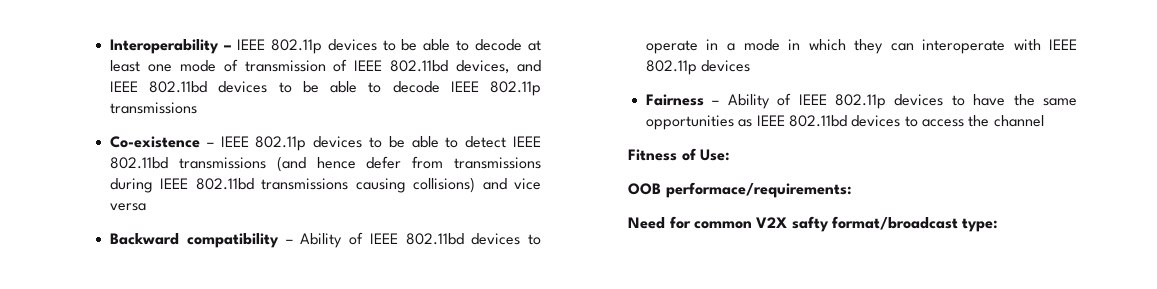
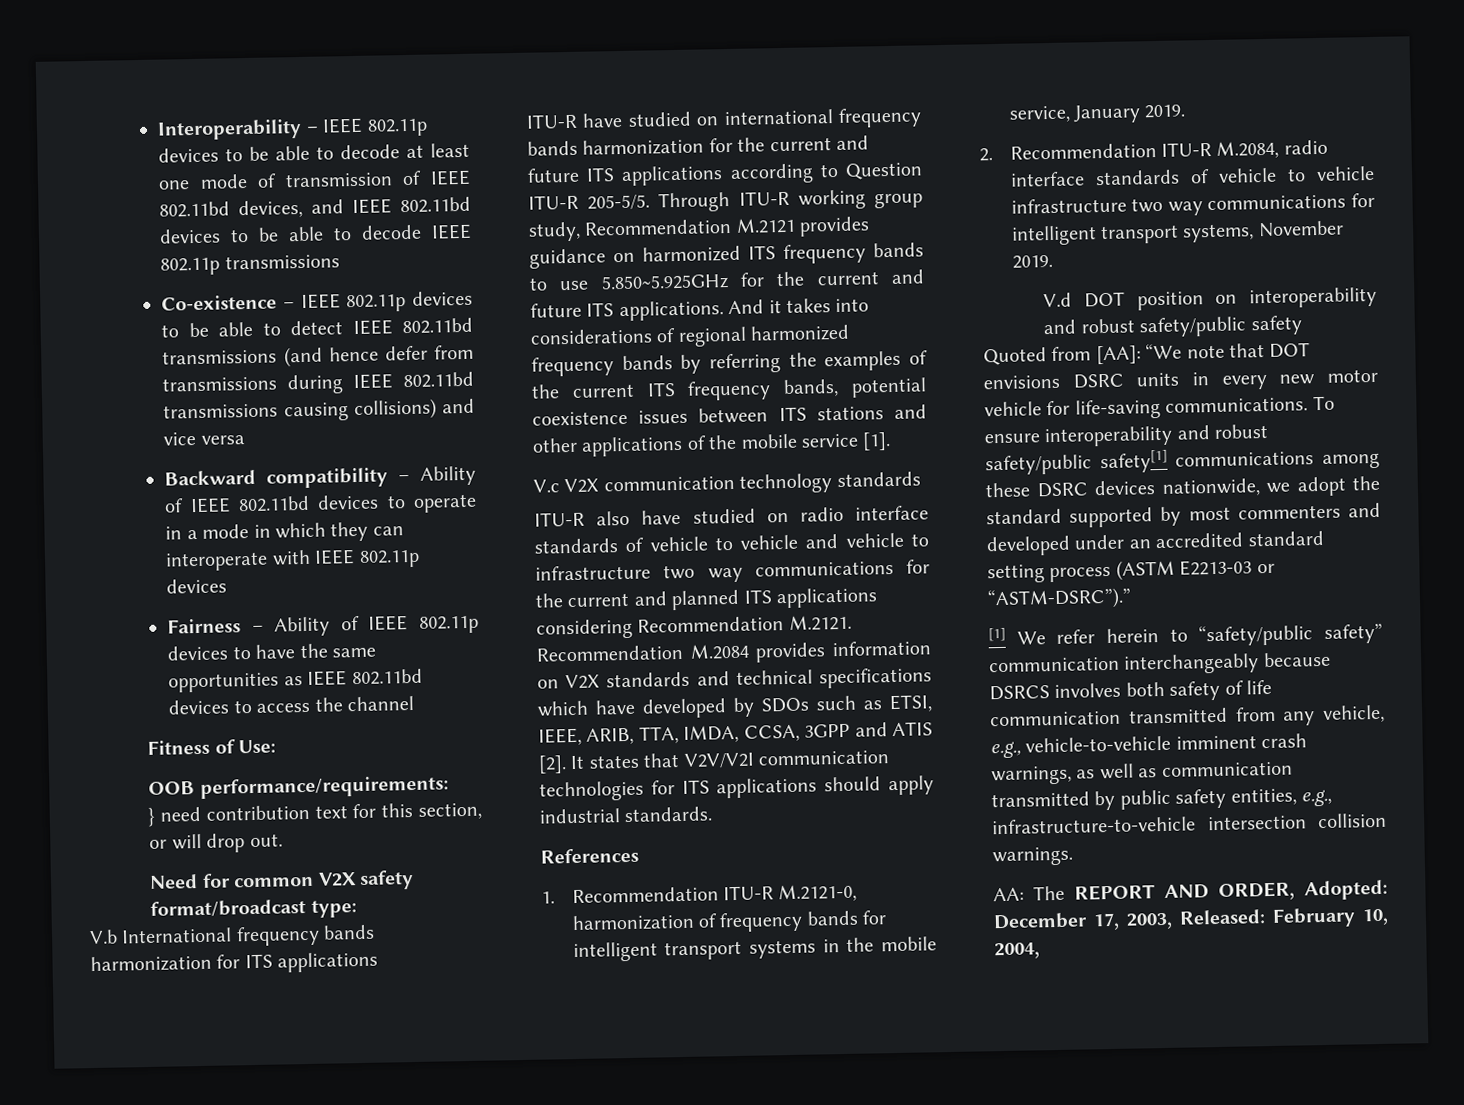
[665,182,852,198] performace/requirements: -> [199,775,449,799] [148,802,482,827] [149,833,283,853] performance/requirements: // } need contribution text for this section, or will drop out.
[791,216,829,232] safty -> [358,870,414,891] safety
(999, 225) none -> [89,924,376,947] [90,951,379,973] [526,107,922,129] [527,135,869,156] [527,162,923,186] [528,189,923,213] [528,216,871,242] [529,242,924,269] [529,269,925,291] [530,298,870,322] [530,324,851,347] [531,350,929,377] [531,377,927,401] [532,404,927,426] [532,432,892,457] [533,471,921,494] [534,505,929,527] [534,532,929,554] [535,559,930,583] [535,587,878,611] [536,614,852,640] [536,640,931,663] [537,667,932,690] [537,694,933,719] [538,721,933,746] [538,750,889,774] [539,775,934,802] [539,806,713,824] [540,847,639,864] [541,883,858,904] [571,910,887,933] [572,936,937,963] [1008,104,1186,124] [979,139,1328,162] [1009,165,1375,187] [1010,192,1375,216] [1010,220,1344,246] [1011,254,1053,269] [1043,286,1377,311] [1043,315,1303,338] [983,342,1311,366] [983,368,1378,390] [984,395,1335,420] [984,423,1269,448] [985,449,1380,476] [985,475,1380,498] [986,502,1381,528] [986,530,1324,557] [987,559,1275,584] [987,587,1132,611] [988,622,1383,647] [989,651,1331,675] [989,679,1272,701] [990,704,1385,727] [990,733,1308,759] [991,761,1293,786] [991,788,1332,811] [992,812,1387,835] [992,846,1073,867] [993,879,1388,902] [993,907,1389,931] [994,942,1040,960] // V.b International frequency bands harmonization for ITS applications // ITU-R have studied on international frequency bands harmonization for the current and future ITS applications according to Question ITU-R 205-5/5. Through ITU-R working group study, Recommendation M.2121 provides guidance on harmonized ITS frequency bands to use 5.850~5.925GHz for the current and future ITS applications. And it takes into considerations of regional harmonized frequency bands by referring the examples of the current ITS frequency bands, potential coexistence issues between ITS stations and other applications of the mobile service [1]. // V.c V2X communication technology standards // ITU-R also have studied on radio interface standards of vehicle to vehicle and vehicle to infrastructure two way communications for the current and planned ITS applications considering Recommendation M.2121. Recommendation M.2084 provides information on V2X standards and technical specifications which have developed by SDOs such as ETSI, IEEE, ARIB, TTA, IMDA, CCSA, 3GPP and ATIS [2]. It states that V2V/V2I communication technologies for ITS applications should apply industrial standards. // References // 1. Recommendation ITU-R M.2121-0, harmonization of frequency bands for intelligent transport systems in the mobile service, January 2019. // 2. Recommendation ITU-R M.2084, radio interface standards of vehicle to vehicle infrastructure two way communications for intelligent transport systems, November 2019. // V.d DOT position on interoperability and robust safety/public safety // Quoted from [AA]: “We note that DOT envisions DSRC units in every new motor vehicle for life-saving communications. To ensure interoperability and robust safety/public safety[1] communications among these DSRC devices nationwide, we adopt the standard supported by most commenters and developed under an accredited standard setting process (ASTM E2213-03 or “ASTM-DSRC”).” // [1] We refer herein to “safety/public safety” communication interchangeably because DSRCS involves both safety of life communication transmitted from any vehicle, e.g., vehicle-to-vehicle imminent crash warnings, as well as communication transmitted by public safety entities, e.g., infrastructure-to-vehicle intersection collision warnings. // AA: The REPORT AND ORDER, Adopted: December 17, 2003, Released: February 10, 2004,

